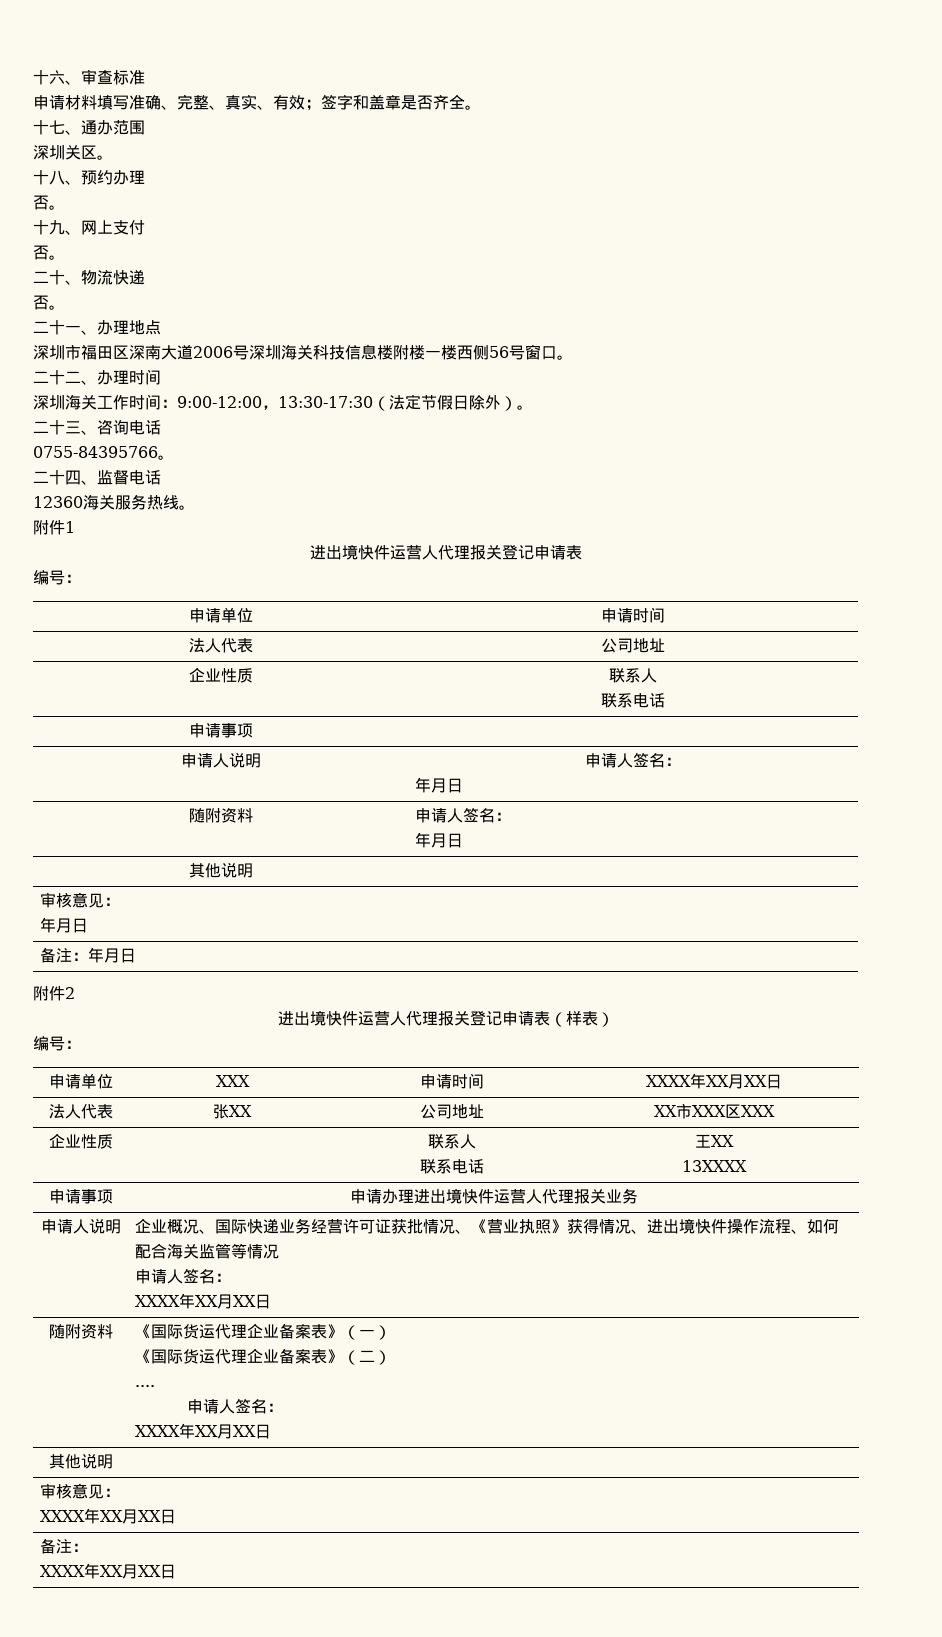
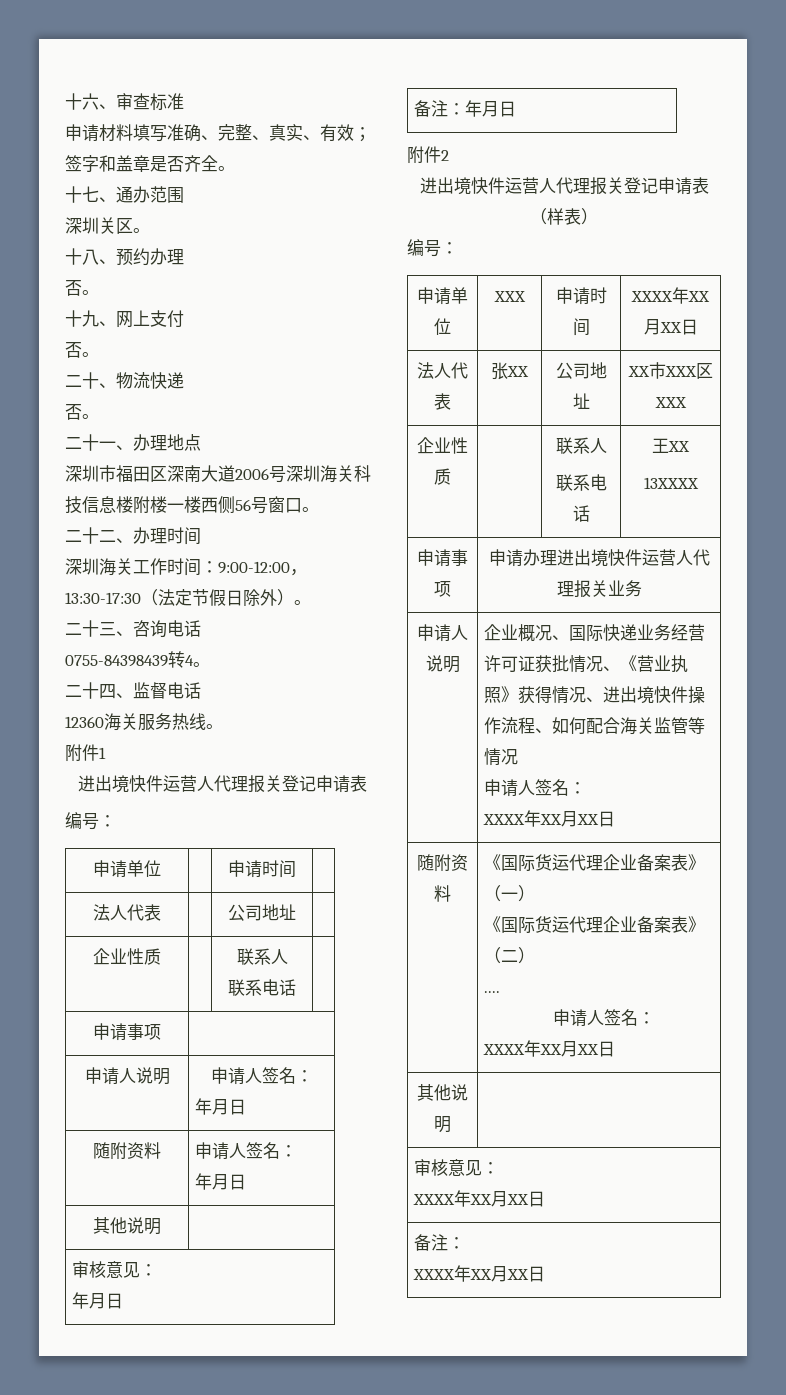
[33,446,158,458] 0755-84395766 -> [65,651,194,668] 0755-84398439转4

